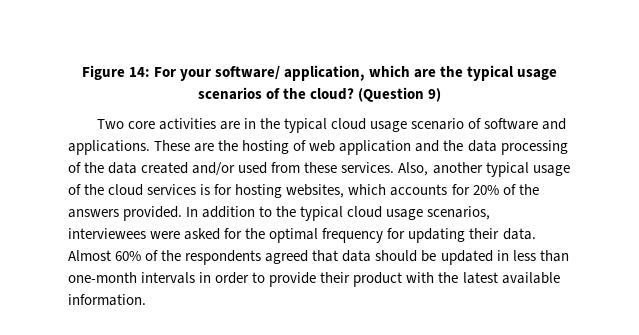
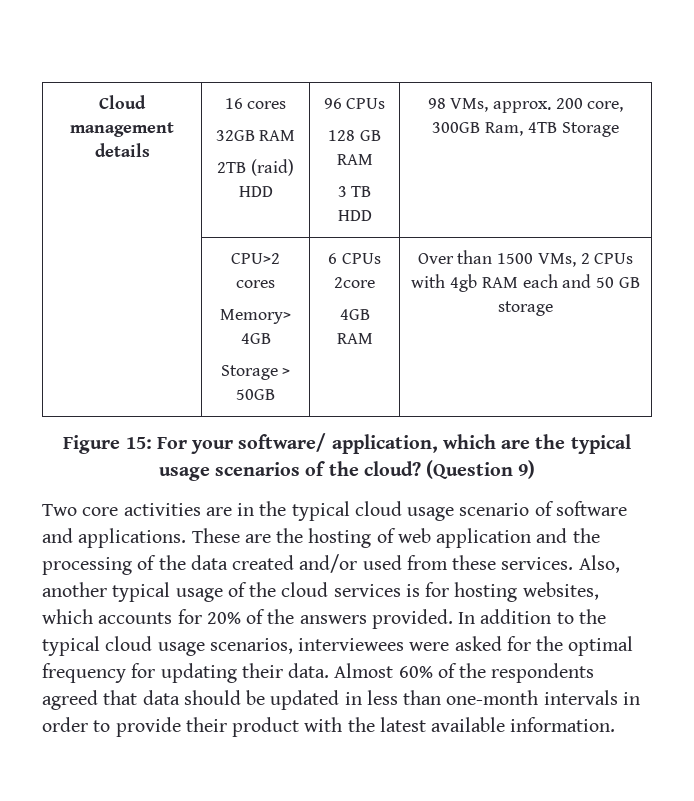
[81,65,150,80] Figure 14: -> [99,95,146,109] [70,122,174,137] [94,143,150,157] [224,98,287,109] [215,130,296,141] [217,159,294,176] [238,186,273,197] [323,98,386,109] [328,130,381,141] [336,154,373,165] [337,186,372,197] [337,210,372,221] [427,98,624,113] [432,122,619,137] [231,253,280,264] [236,280,275,288] [220,309,291,324] [240,333,271,344] [220,365,291,380] [236,389,275,400] [328,253,381,264] [334,277,375,288] [339,309,370,320] [336,333,373,344] [417,250,634,267] [411,274,640,292] [498,301,553,316] [63,435,152,454] Cloud management details | 16 cores // 32GB RAM // 2TB (raid) HDD | 96 CPUs // 128 GB RAM // 3 TB HDD | 98 VMs, approx. 200 core, 300GB Ram, 4TB Storage // | CPU>2 cores // Memory> 4GB // Storage > 50GB | 6 CPUs 2core // 4GB RAM | Over than 1500 VMs, 2 CPUs with 4gb RAM each and 50 GB storage // Figure 15:
[467,140,497,152] data -> (600, 535) none

